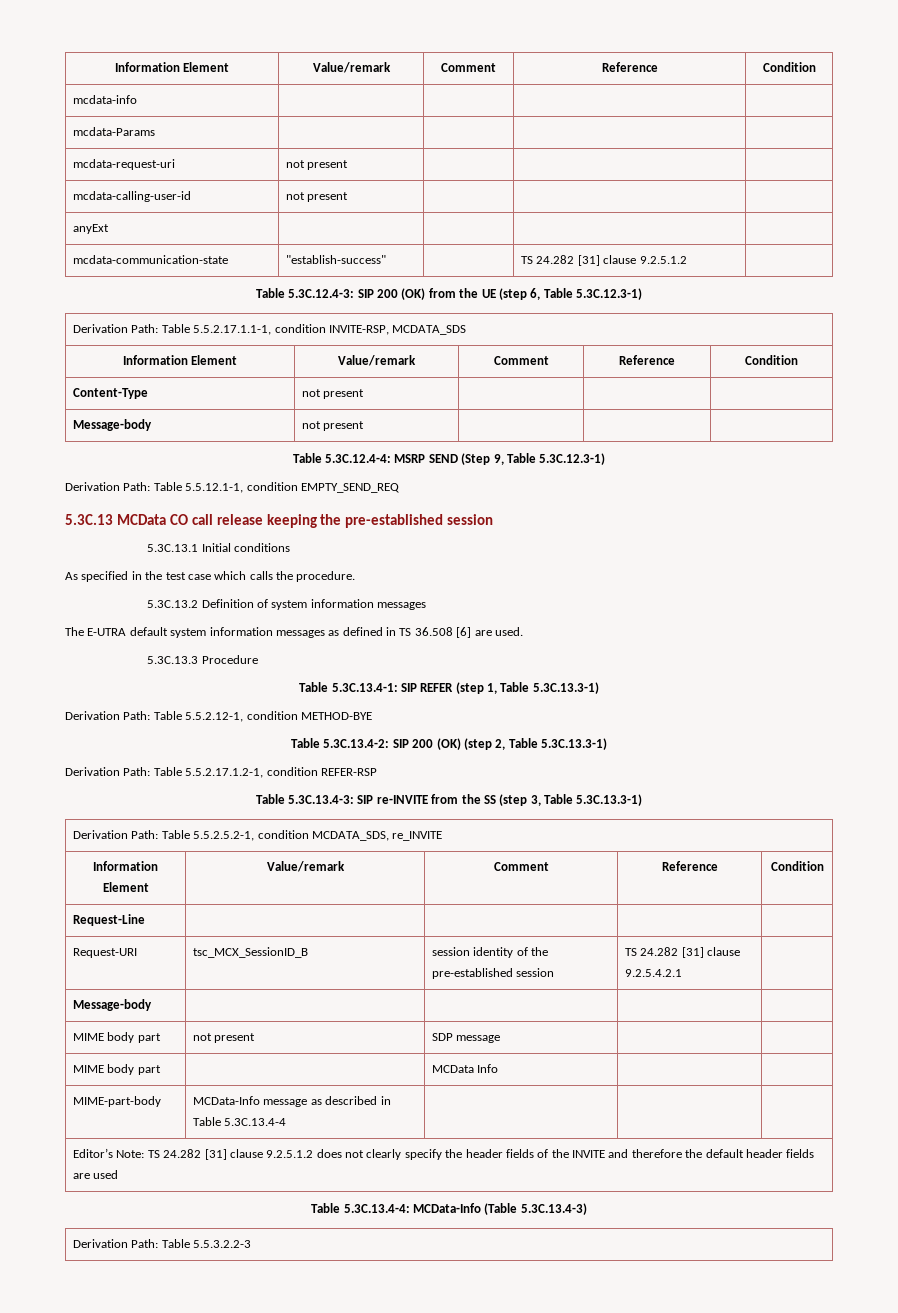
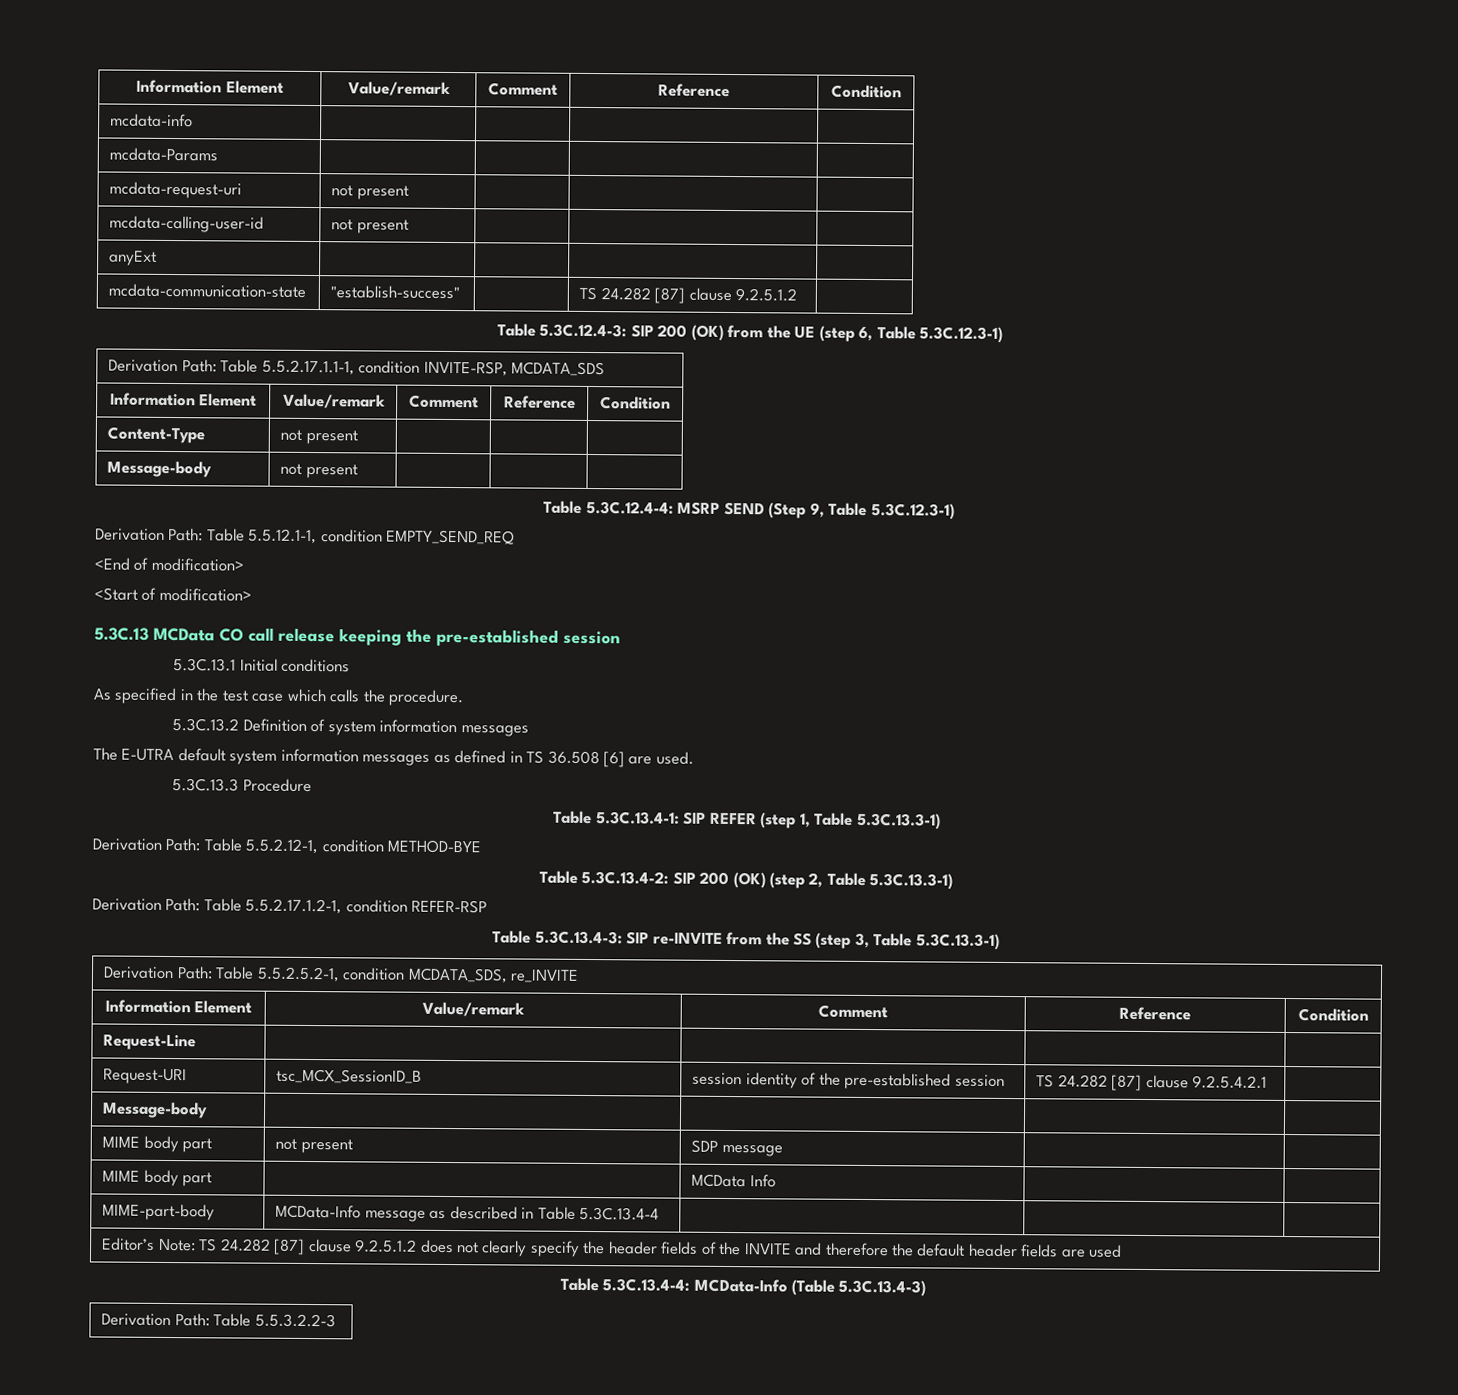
[577,255,600,266] [31] -> [654,287,686,304] [87]
(399, 488) none -> [94,557,244,572] [94,587,252,602] // <End of modification> // <Start of modification>
[681,947,704,958] [31] -> [1111,1074,1143,1091] [87]
[204,1149,227,1160] [31] -> [274,1238,306,1255] [87]

